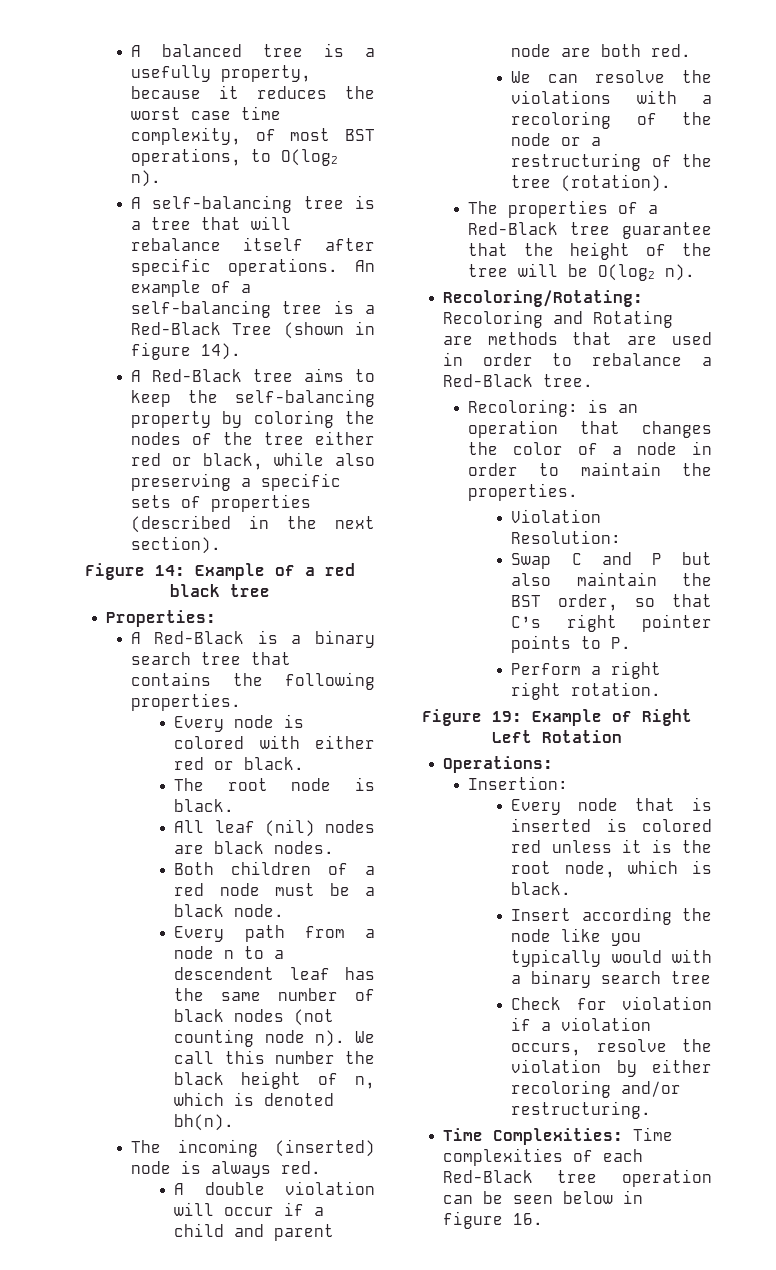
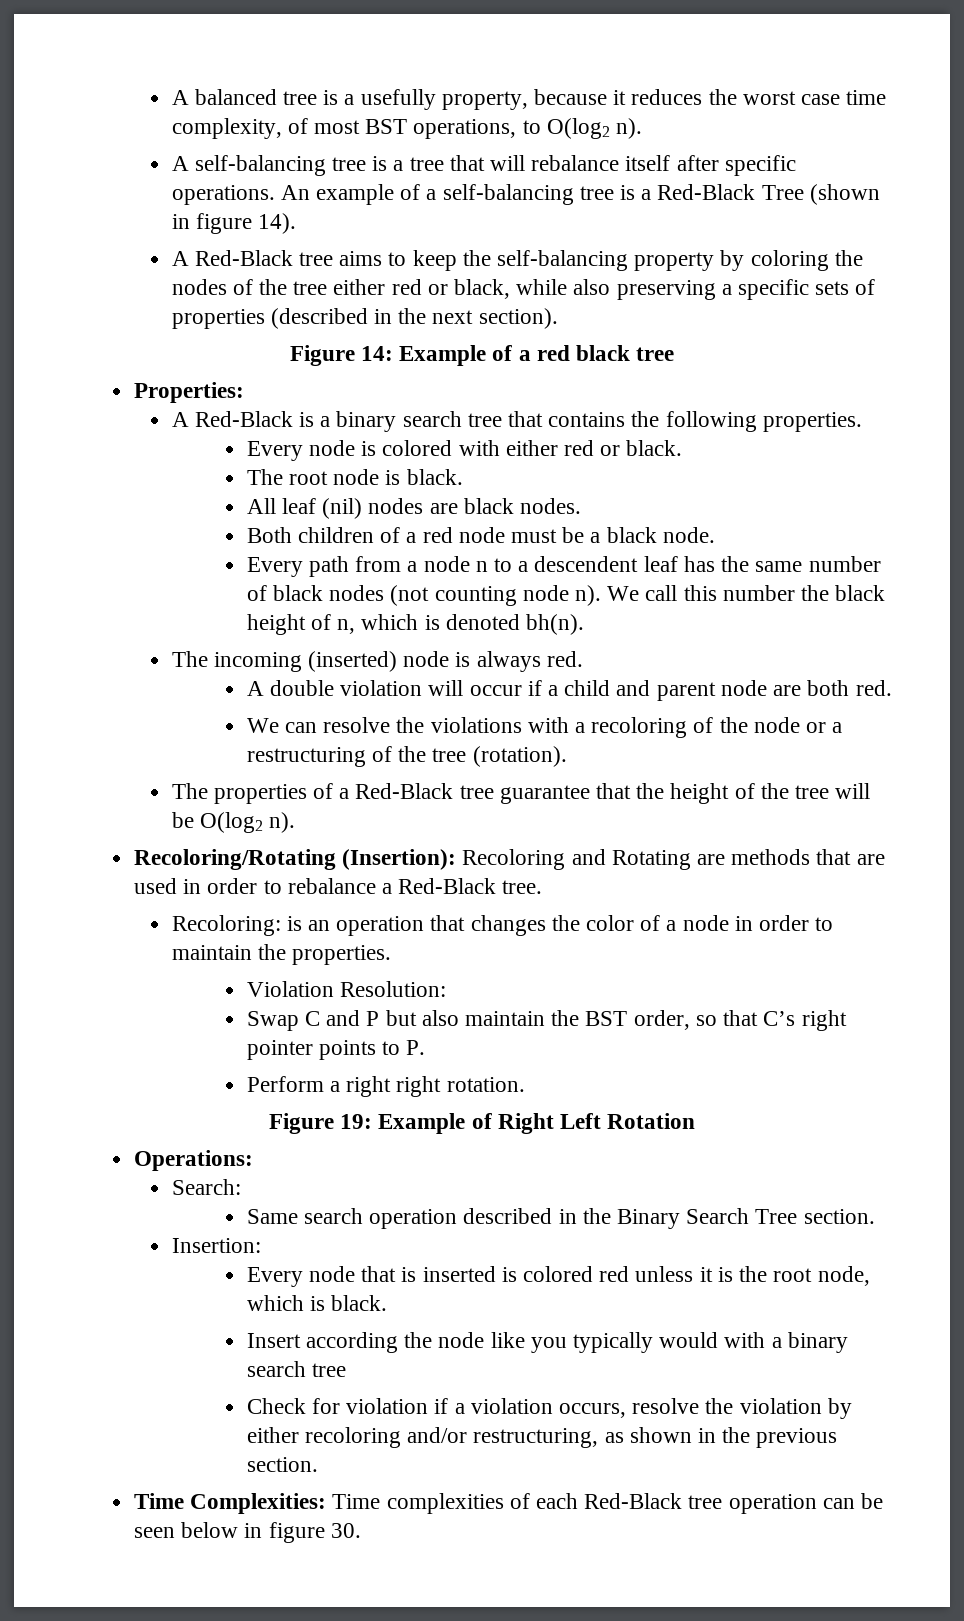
[442,290,643,307] Recoloring/Rotating: -> [133,849,457,870] Recoloring/Rotating (Insertion):
(553, 764) none -> [171,1179,241,1195] [246,1208,875,1229] // Search: // Same search operation described in the Binary Search Tree section.
[511,1101,652,1119] restructuring. -> [473,1427,838,1448] [246,1457,318,1472] restructuring, as shown in the previous section.
[512,1213,543,1225] 16. -> [330,1523,361,1538] 30.

